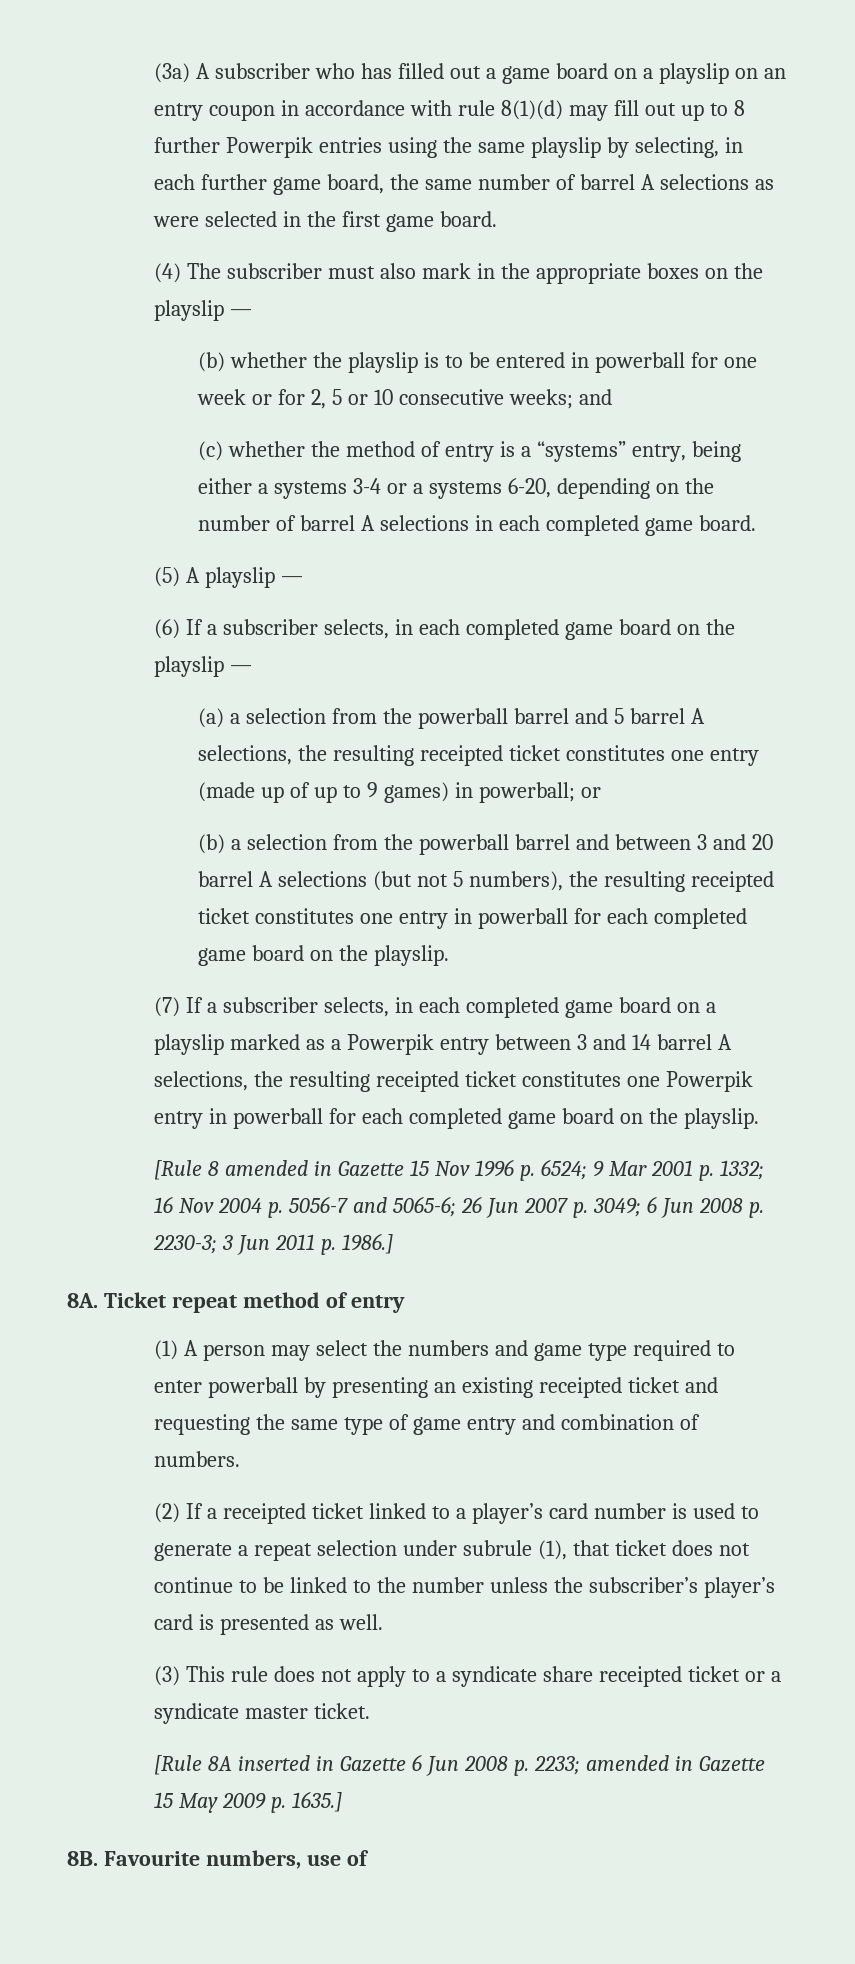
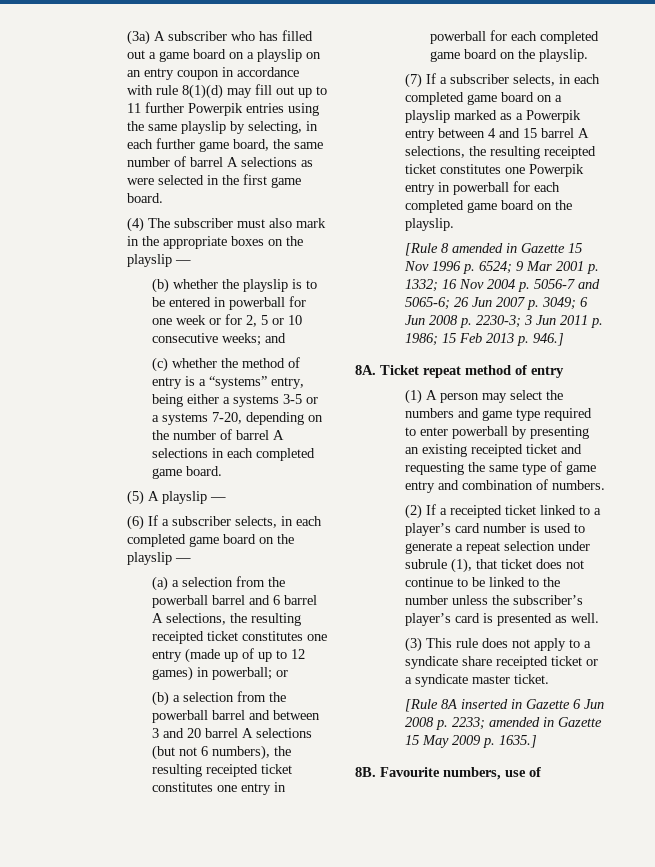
[733,100,745,116] 8 -> [127,103,142,113] 11
[353,478,382,494] 3-4 -> [283,394,303,404] 3-5
[507,478,551,498] 6-20, -> [212,412,243,424] 7-20,
[613,708,624,724] 5 -> [273,595,281,605] 6
[366,782,378,798] 9 -> [291,649,306,659] 12
[452,871,463,887] 5 -> [201,746,209,756] 6
[577,1034,651,1050] 3 and 14 -> [488,128,538,138] 4 and 15
[342,1233,394,1254] 1986.] -> [405,333,565,346] 1986; 15 Feb 2013 p. 946.]

